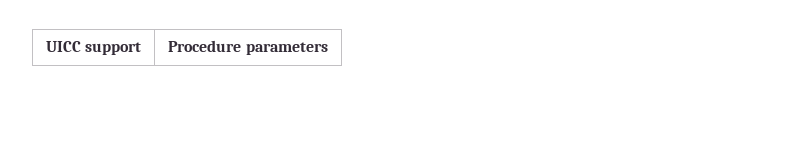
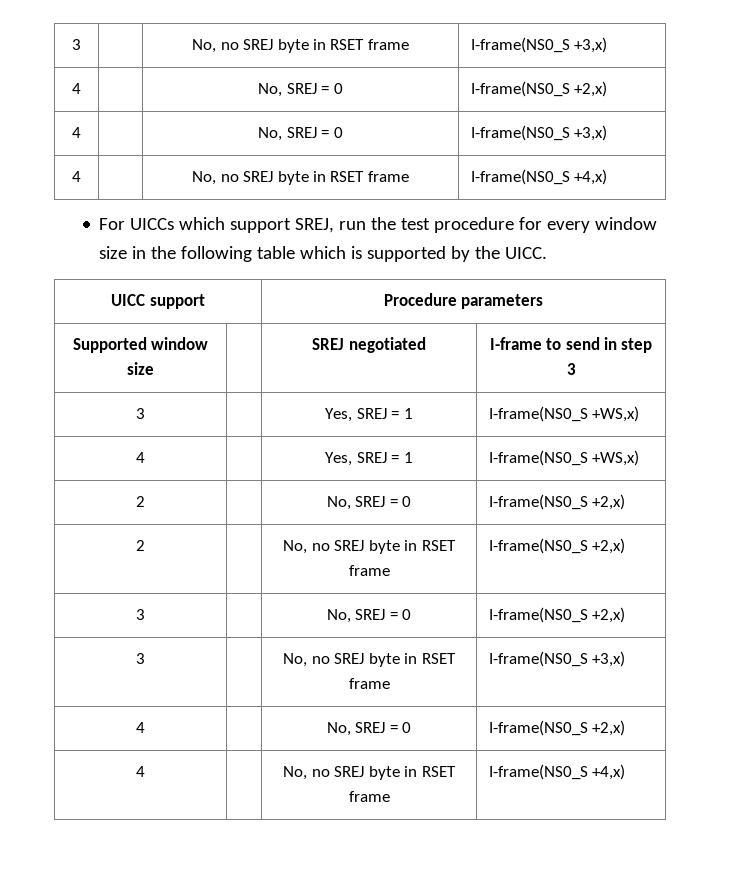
[45,41,142,55] [168,40,328,55] UICC support | Procedure parameters -> [72,39,81,50] [192,39,409,53] [470,37,608,53] [72,83,81,94] [258,83,343,97] [470,81,608,97] [72,127,81,138] [258,127,343,141] [470,125,608,141] [72,171,81,182] [192,171,409,185] [470,169,608,185] [99,217,658,233] [99,246,548,262] [111,294,205,309] [383,293,544,309] [72,337,209,353] [127,362,154,375] [312,337,426,353] [489,337,653,353] [566,363,576,375] [136,408,145,419] [325,408,413,422] [488,406,640,422] [136,452,145,463] [325,452,413,466] [488,450,640,466] [136,496,145,507] [326,496,412,510] [488,494,626,510] [136,540,145,551] [283,540,456,554] [348,565,390,576] [488,538,626,554] [136,609,145,620] [326,609,412,623] [488,607,626,623] [136,653,145,664] [283,653,456,667] [348,678,390,689] [488,651,626,667] [136,722,145,733] [326,722,412,736] [488,720,626,736] [136,766,145,777] [283,766,456,780] [348,791,390,802] [488,764,626,780] 3 | | No, no SREJ byte in RSET frame | I-frame(NS0_S +3,x) // 4 | | No, SREJ = 0 | I-frame(NS0_S +2,x) // 4 | | No, SREJ = 0 | I-frame(NS0_S +3,x) // 4 | | No, no SREJ byte in RSET frame | I-frame(NS0_S +4,x) // For UICCs which support SREJ, run the test procedure for every window size in the following table which is supported by the UICC. // UICC support | Procedure parameters // Supported window size | | SREJ negotiated | I-frame to send in step 3 // 3 | | Yes, SREJ = 1 | I-frame(NS0_S +WS,x) // 4 | | Yes, SREJ = 1 | I-frame(NS0_S +WS,x) // 2 | | No, SREJ = 0 | I-frame(NS0_S +2,x) // 2 | | No, no SREJ byte in RSET frame | I-frame(NS0_S +2,x) // 3 | | No, SREJ = 0 | I-frame(NS0_S +2,x) // 3 | | No, no SREJ byte in RSET frame | I-frame(NS0_S +3,x) // 4 | | No, SREJ = 0 | I-frame(NS0_S +2,x) // 4 | | No, no SREJ byte in RSET frame | I-frame(NS0_S +4,x)

